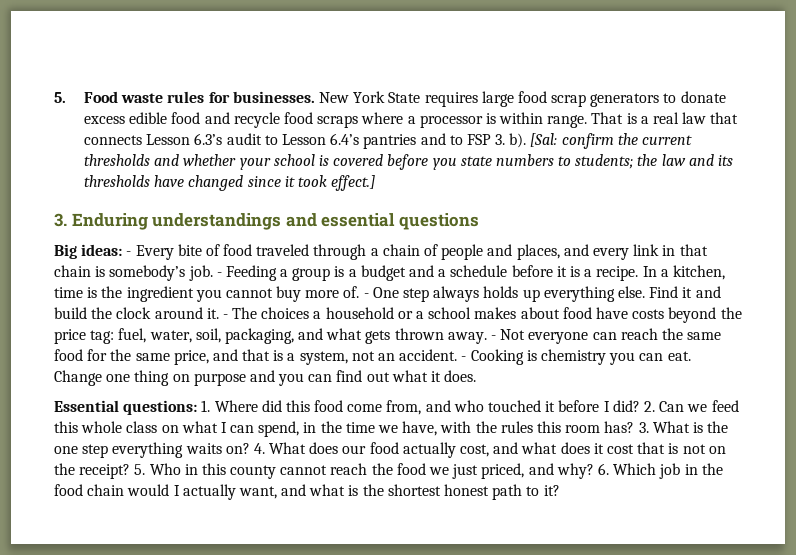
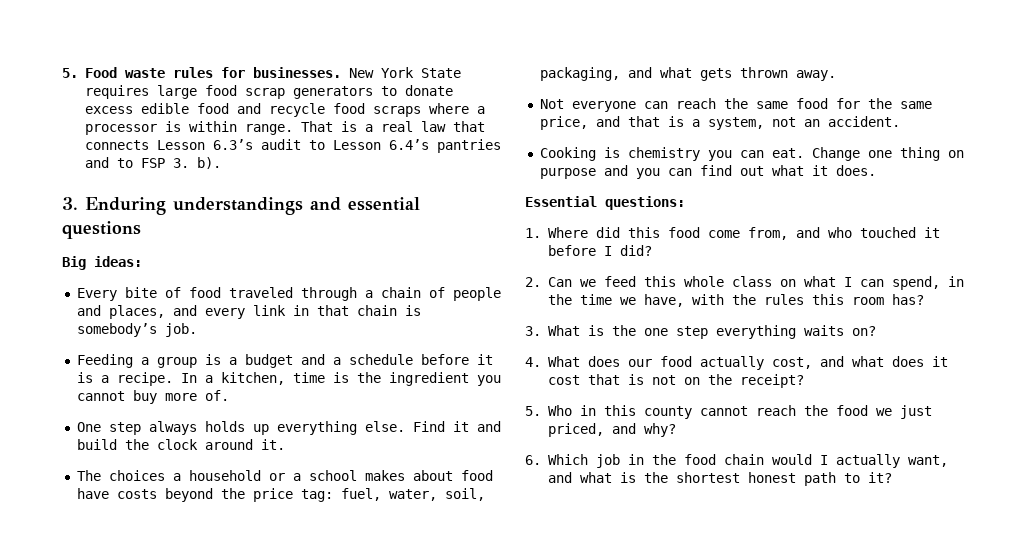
[530,133,693,149] [84,154,734,170] [84,175,376,191] [Sal: confirm the current thresholds and whether your school is covered before you state numbers to students; the law and its thresholds have changed since it took effect.] -> (221, 163) none
[126,251,132,256] - -> (142, 261) //
[216,272,222,277] - -> (197, 330) //
[363,293,369,298] - -> (229, 395) //
[222,314,228,319] - -> (285, 444) //
[491,335,497,340] - -> (836, 75) //
[461,356,467,361] - -> (900, 121) //
(198, 407) none -> (685, 203) //
(640, 406) none -> (652, 250) //
(635, 427) none -> (924, 299) //
(250, 448) none -> (876, 331) //
(131, 471) none -> (804, 381) //
(594, 471) none -> (676, 430) //

